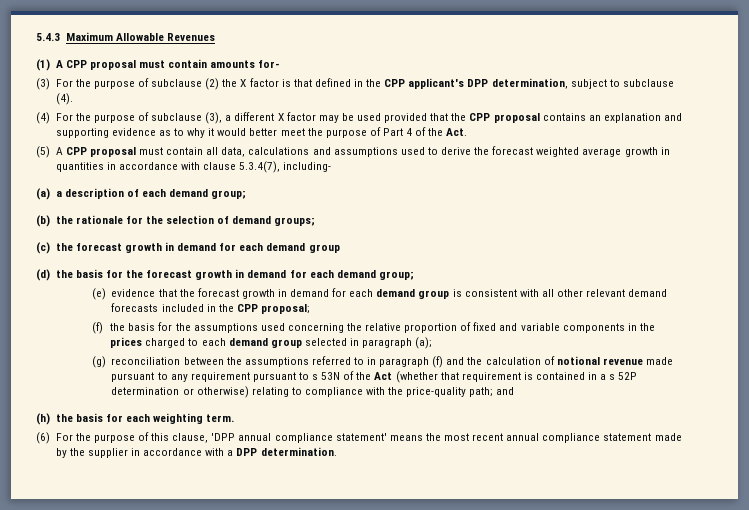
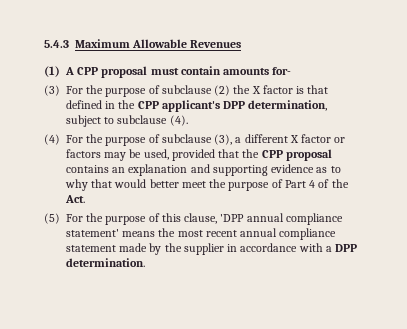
(316, 116) none -> [334,137,346,143] [66,149,101,158] or factors
[357,113,382,121] used -> [143,149,169,160] used,
[208,128,215,136] it -> [91,179,113,188] that
[55,146,670,157] [55,161,332,173] [36,188,247,200] [36,215,316,227] [36,242,340,254] [36,269,414,281] [91,288,668,300] [111,303,310,314] [91,322,655,334] [110,337,433,349] [91,356,673,368] [111,371,638,383] [111,386,515,398] [36,413,235,425] [36,432,50,444] A CPP proposal must contain all data, calculations and assumptions used to derive the forecast weighted average growth in quantities in accordance with clause 5.3.4(7), including- // (a) a description of each demand group; // (b) the rationale for the selection of demand groups; // (c) the forecast growth in demand for each demand group // (d) the basis for the forecast growth in demand for each demand group; // (e) evidence that the forecast growth in demand for each demand group is consistent with all other relevant demand forecasts included in the CPP proposal; // (f) the basis for the assumptions used concerning the relative proportion of fixed and variable components in the prices charged to each demand group selected in paragraph (a); // (g) reconciliation between the assumptions referred to in paragraph (f) and the calculation of notional revenue made pursuant to any requirement pursuant to s 53N of the Act (whether that requirement is contained in a s 52P determination or otherwise) relating to compliance with the price-quality path; and // (h) the basis for each weighting term. // (6) -> (60, 218) none

